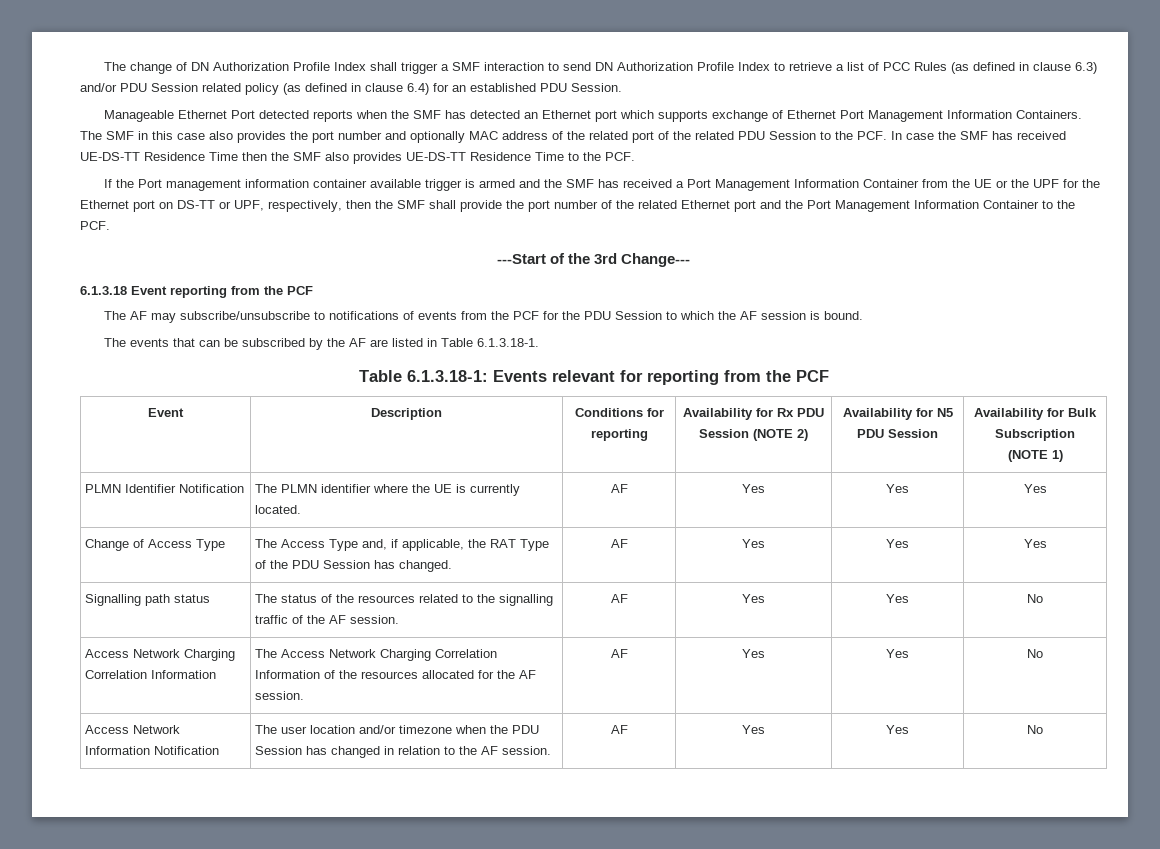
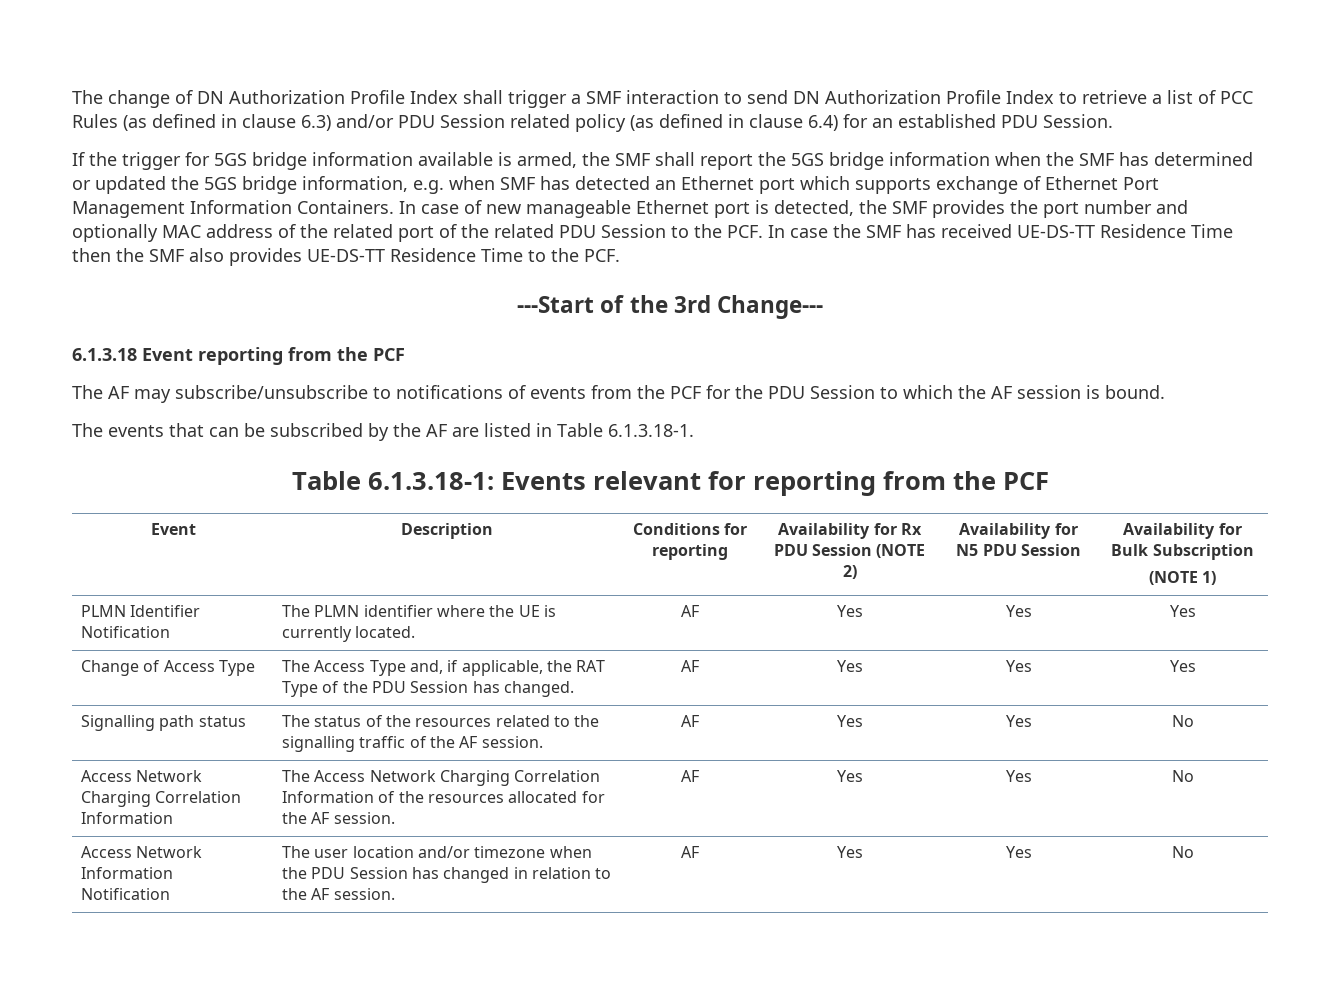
[104,110,410,122] Manageable Ethernet Port detected reports when the -> [72,152,1253,170] [72,176,495,194] If the trigger for 5GS bridge information available is armed, the SMF shall report the 5GS bridge information when the SMF has determined or updated the 5GS bridge information, e.g. when
[80,131,233,140] The SMF in this case also -> [399,200,927,218] In case of new manageable Ethernet port is detected, the SMF
[104,179,1101,191] [80,200,1075,212] [80,221,110,230] // If the Port management information container available trigger is armed and the SMF has received a Port Management Information Container from the UE or the UPF for the Ethernet port on DS-TT or UPF, respectively, then the SMF shall provide the port number of the related Ethernet port and the Port Management Information Container to the PCF. -> (620, 255) none

